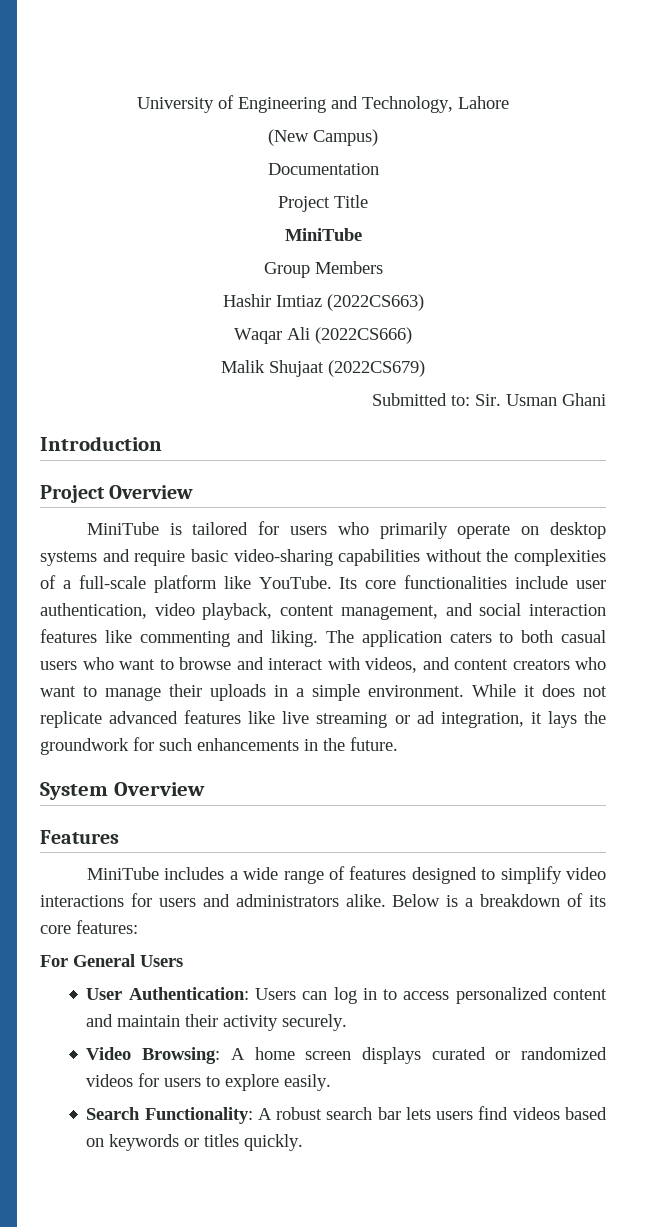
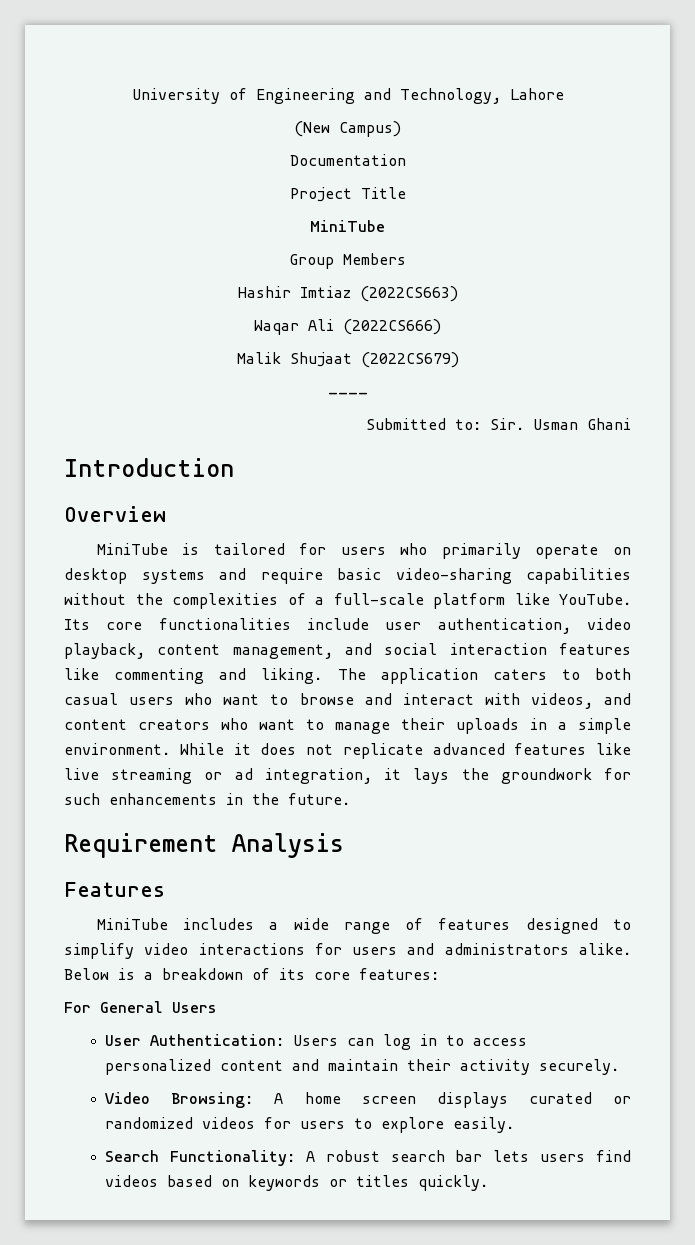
(425, 368) none -> [327,392,368,397] // ----
[40,485,105,503] Project -> (234, 467) none
[40,782,205,800] System Overview -> [64,833,344,858] Requirement Analysis

